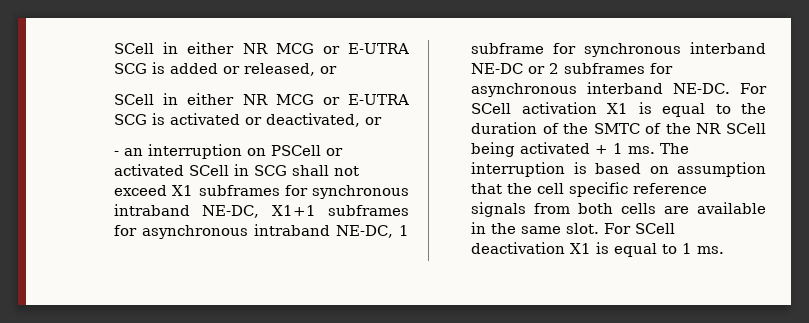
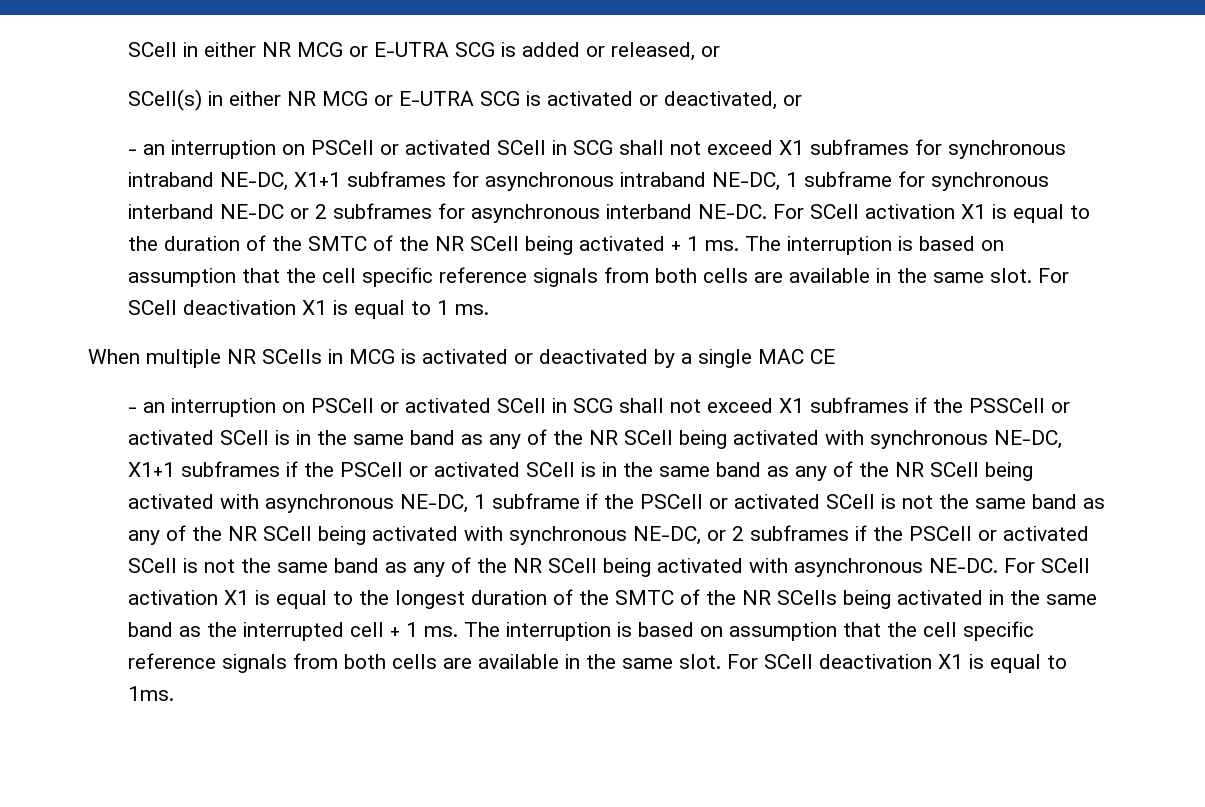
[114,94,155,105] SCell -> [127,89,202,111] SCell(s)
(725, 250) none -> [88,349,835,368] [127,397,1070,417] [127,429,1062,449] [127,461,1033,481] [127,493,1105,513] [127,525,1089,545] [127,557,1090,577] [127,589,1097,609] [127,621,1034,641] [127,653,1067,673] [127,686,174,701] // When multiple NR SCells in MCG is activated or deactivated by a single MAC CE // - an interruption on PSCell or activated SCell in SCG shall not exceed X1 subframes if the PSSCell or activated SCell is in the same band as any of the NR SCell being activated with synchronous NE-DC, X1+1 subframes if the PSCell or activated SCell is in the same band as any of the NR SCell being activated with asynchronous NE-DC, 1 subframe if the PSCell or activated SCell is not the same band as any of the NR SCell being activated with synchronous NE-DC, or 2 subframes if the PSCell or activated SCell is not the same band as any of the NR SCell being activated with asynchronous NE-DC. For SCell activation X1 is equal to the longest duration of the SMTC of the NR SCells being activated in the same band as the interrupted cell + 1 ms. The interruption is based on assumption that the cell specific reference signals from both cells are available in the same slot. For SCell deactivation X1 is equal to 1ms.

